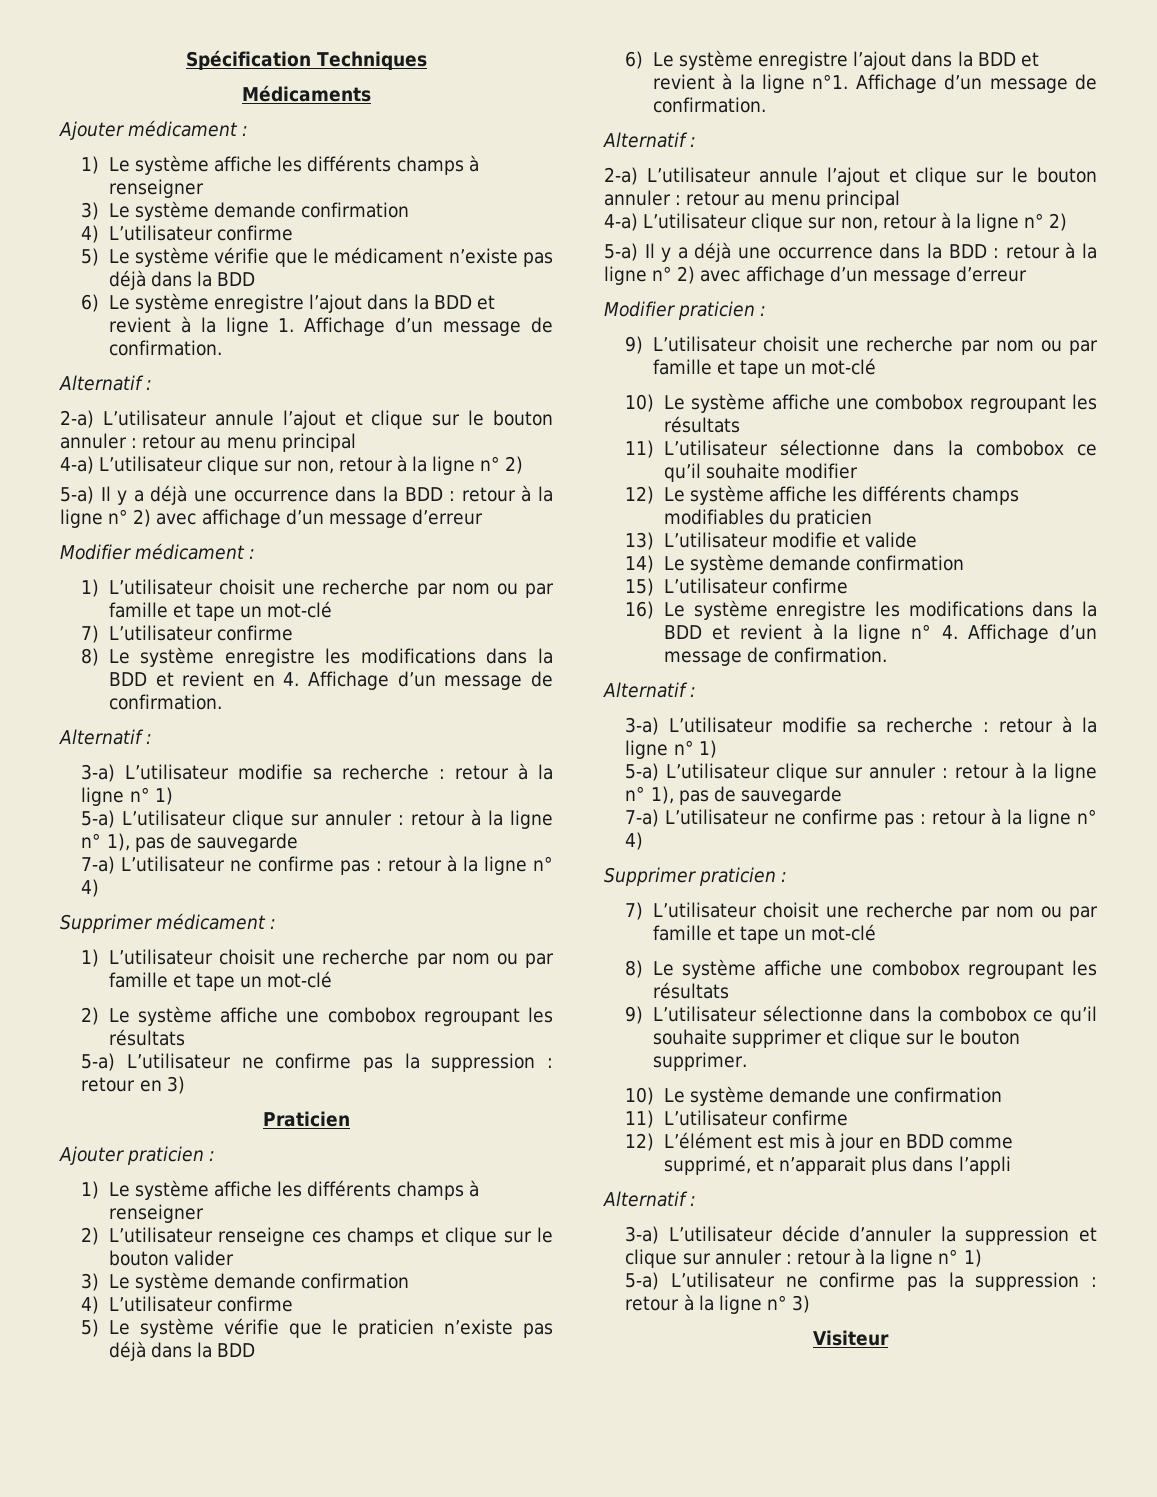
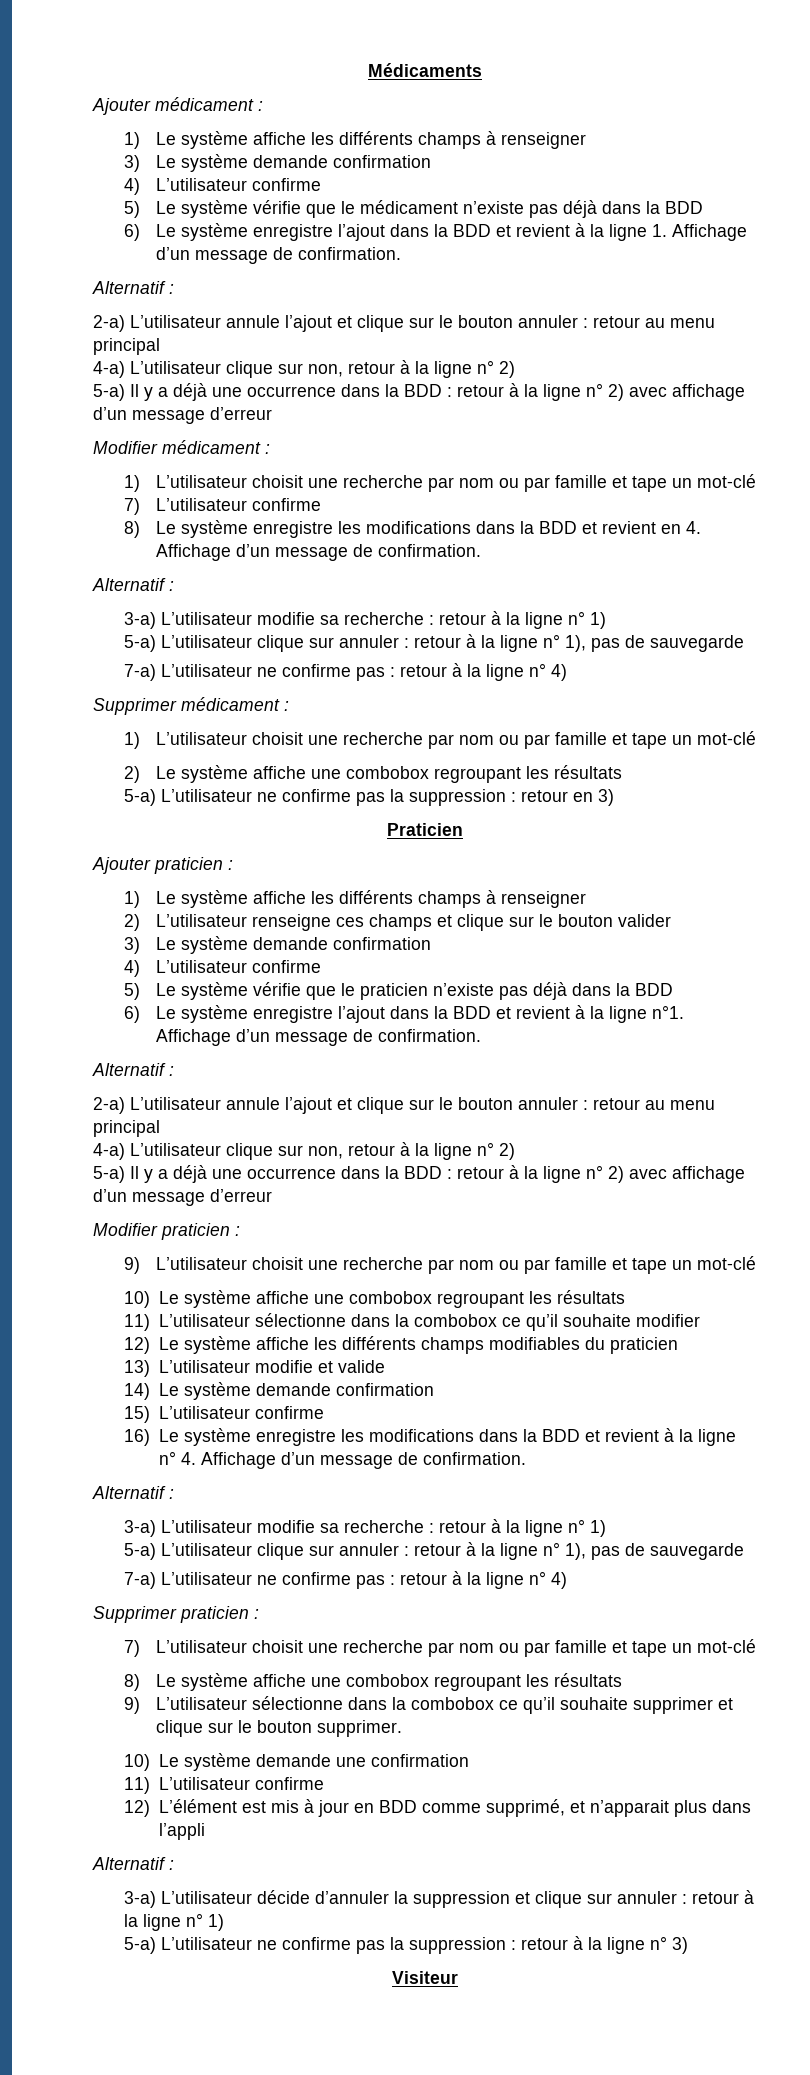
[186,50,427,70] Spécification Techniques // -> (368, 70) none

